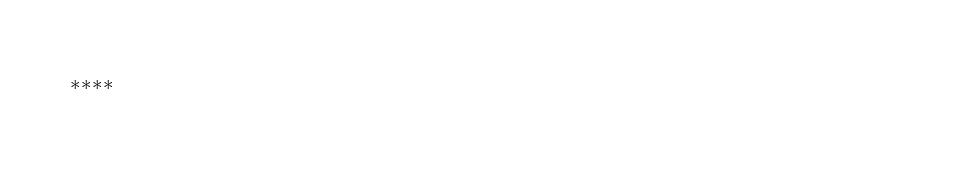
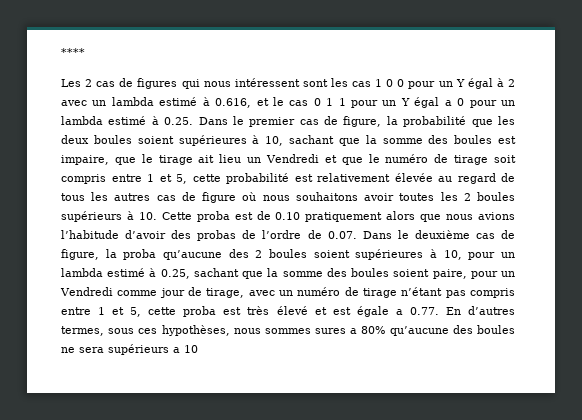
(114, 88) none -> [61,78,515,89] [61,97,516,108] [61,116,515,127] [61,135,516,146] [61,154,516,165] [61,173,515,184] [61,192,515,203] [61,211,515,222] [61,230,515,241] [61,249,515,260] [61,268,515,279] [60,287,515,298] [61,306,515,317] [61,325,515,336] [61,344,198,355] // Les 2 cas de figures qui nous intéressent sont les cas 1 0 0 pour un Y égal à 2 avec un lambda estimé à 0.616, et le cas 0 1 1 pour un Y égal a 0 pour un lambda estimé à 0.25. Dans le premier cas de figure, la probabilité que les deux boules soient supérieures à 10, sachant que la somme des boules est impaire, que le tirage ait lieu un Vendredi et que le numéro de tirage soit compris entre 1 et 5, cette probabilité est relativement élevée au regard de tous les autres cas de figure où nous souhaitons avoir toutes les 2 boules supérieurs à 10. Cette proba est de 0.10 pratiquement alors que nous avions l’habitude d’avoir des probas de l’ordre de 0.07. Dans le deuxième cas de figure, la proba qu’aucune des 2 boules soient supérieures à 10, pour un lambda estimé à 0.25, sachant que la somme des boules soient paire, pour un Vendredi comme jour de tirage, avec un numéro de tirage n’étant pas compris entre 1 et 5, cette proba est très élevé et est égale a 0.77. En d’autres termes, sous ces hypothèses, nous sommes sures a 80% qu’aucune des boules ne sera supérieurs a 10

